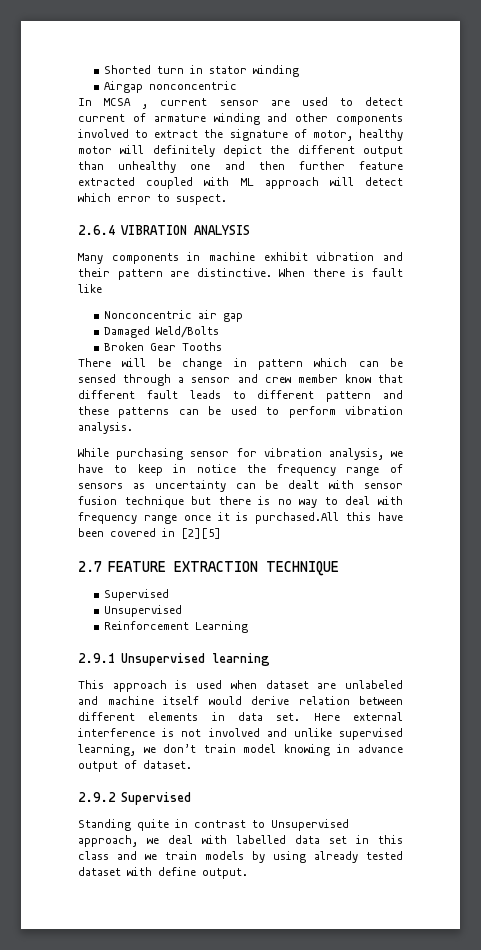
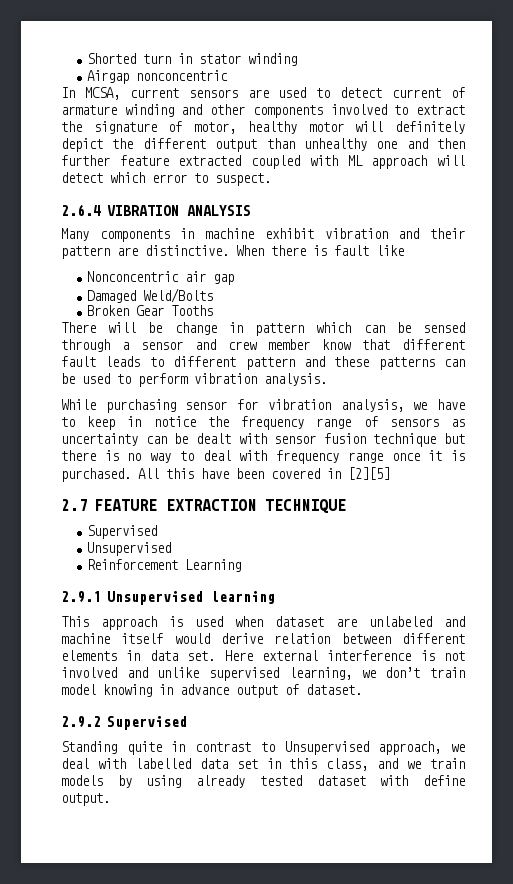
[104,98,259,109] MCSA , current sensor -> [84,87,238,100] MCSA, current sensors
[255,512,340,524] purchased.All -> [61,468,159,482] purchased. All
[78,851,109,860] class -> [326,758,369,771] class,

